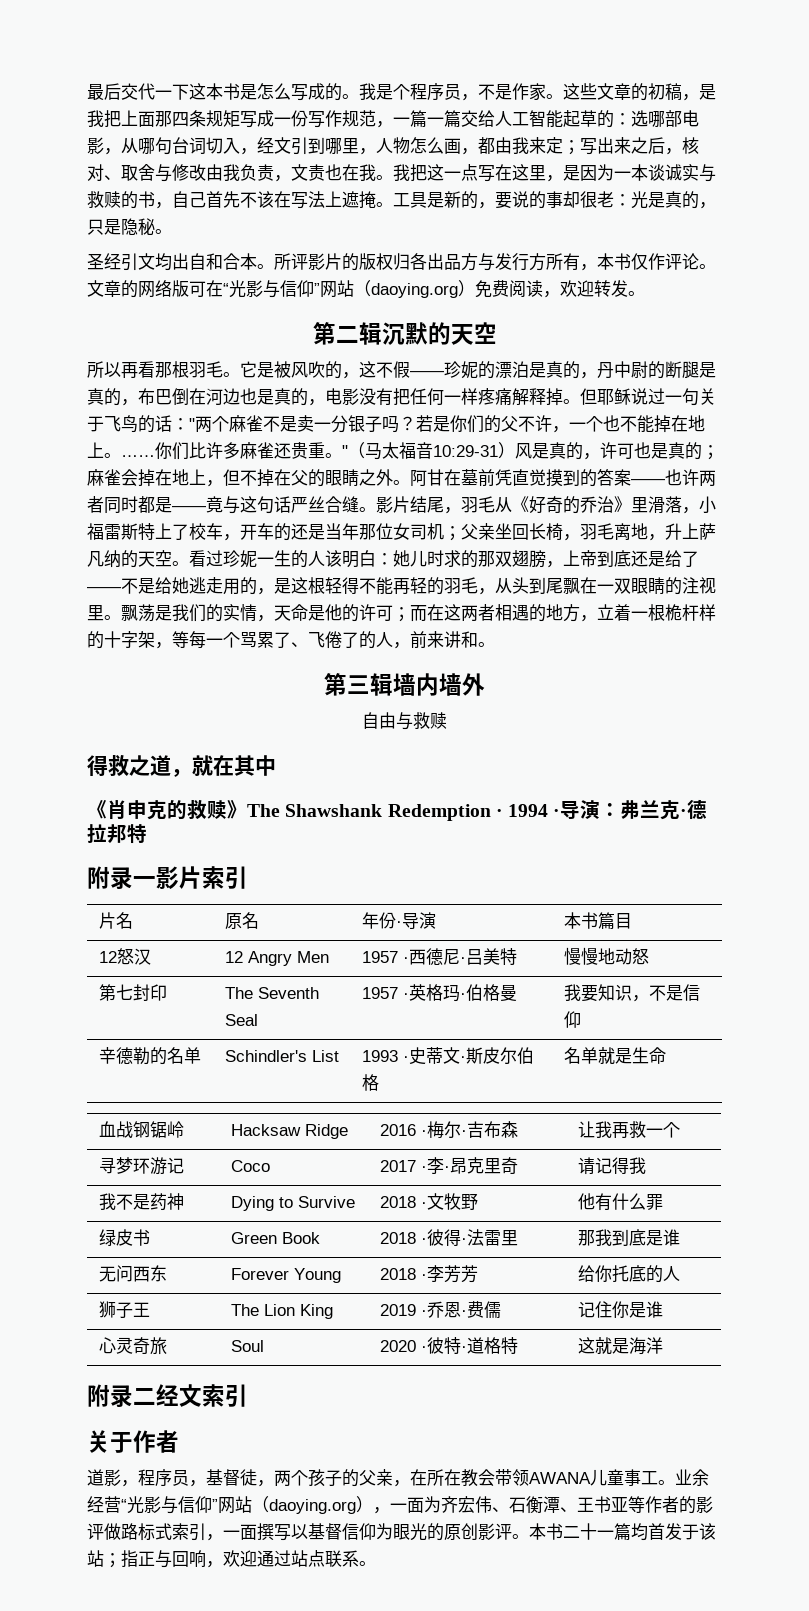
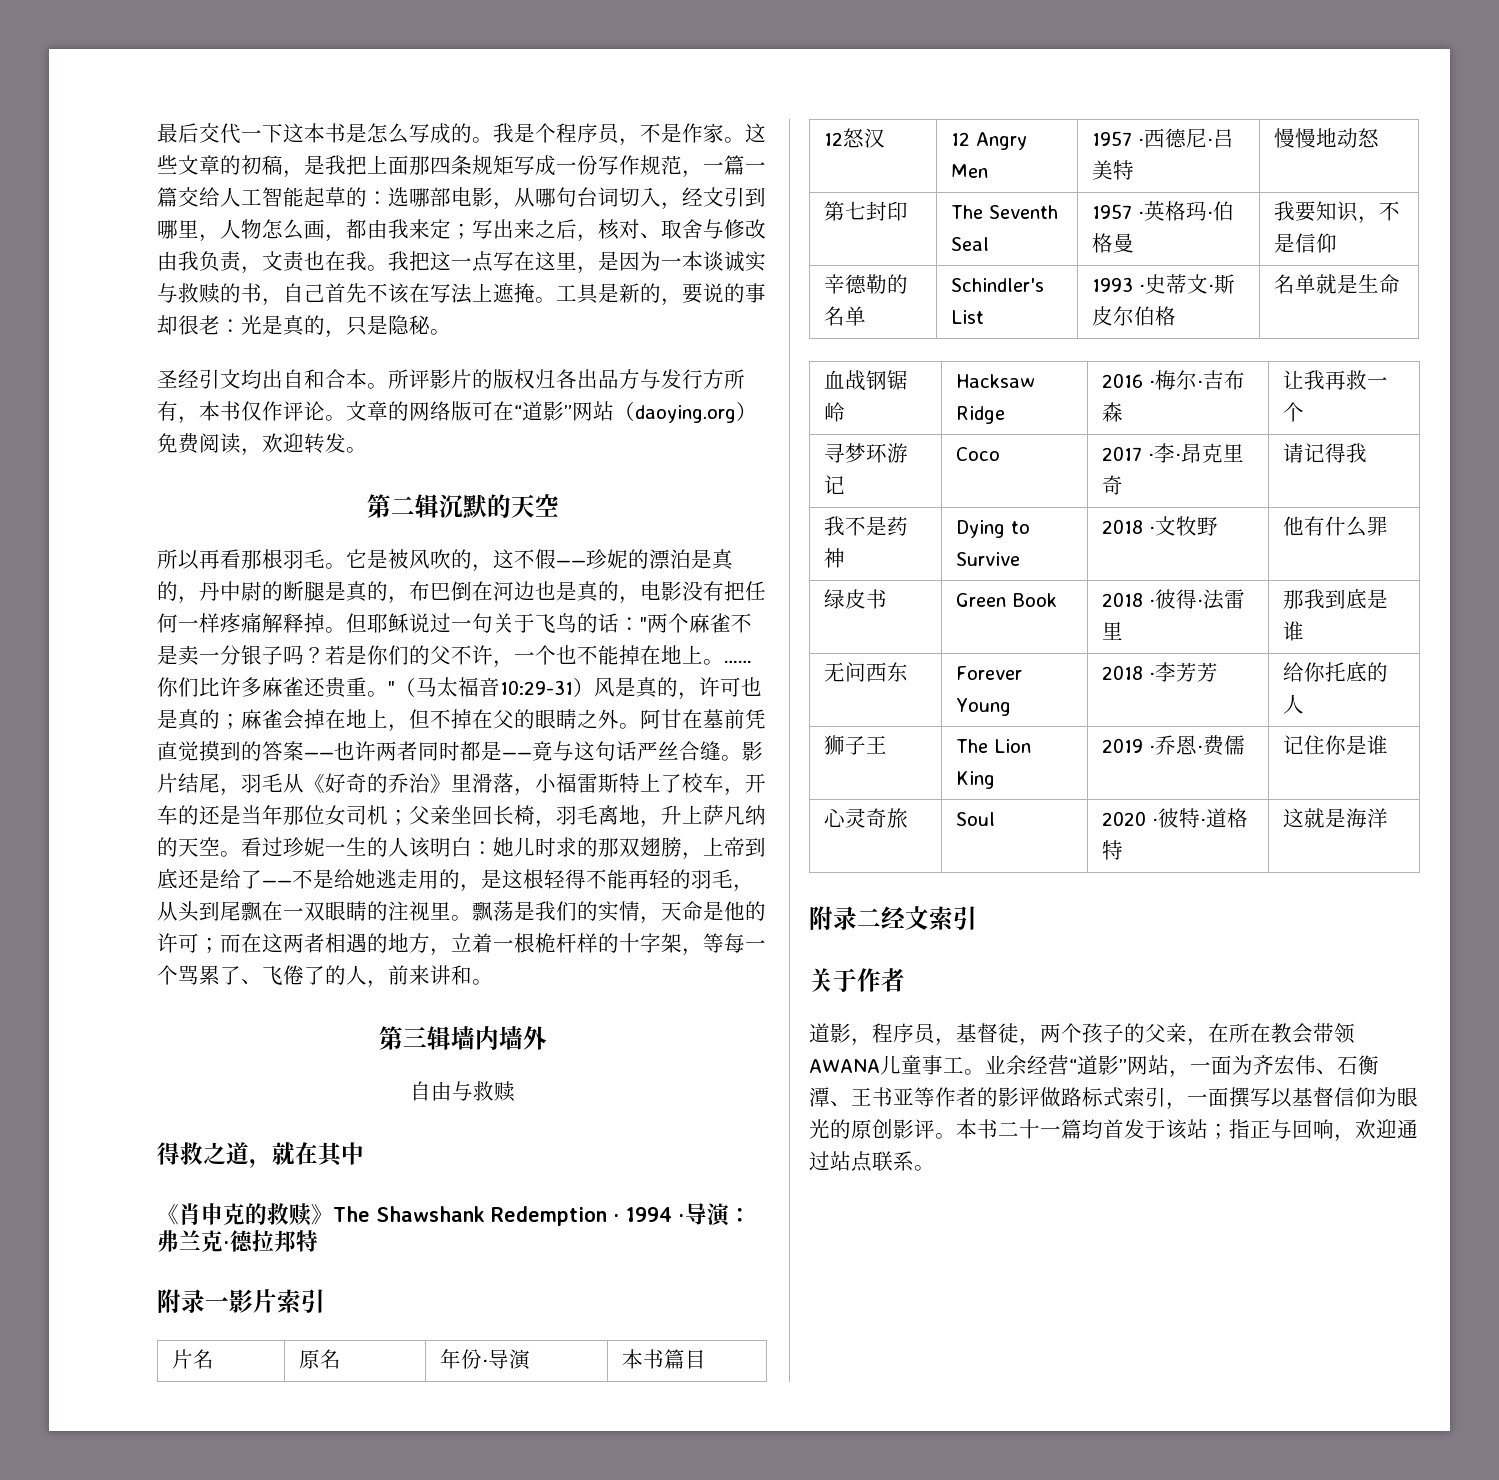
[229,280,314,298] 光影与信仰 -> [522,401,564,421] 道影
[127,1496,373,1514] 光影与信仰”网站（daoying.org） -> [1076,1055,1169,1075] 道影”网站

